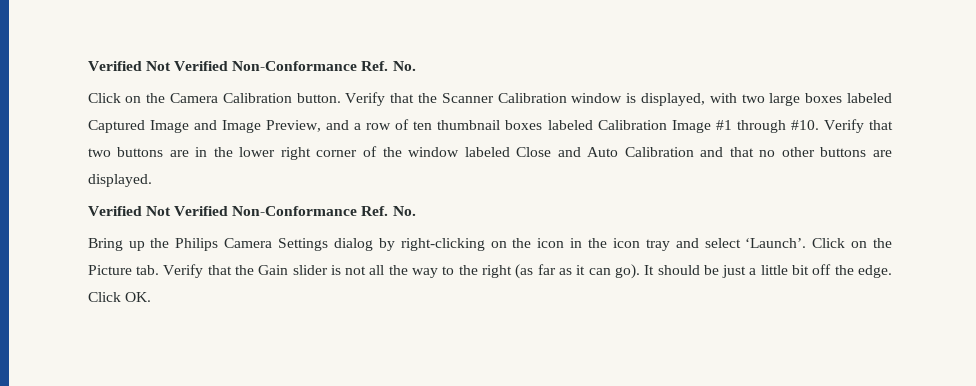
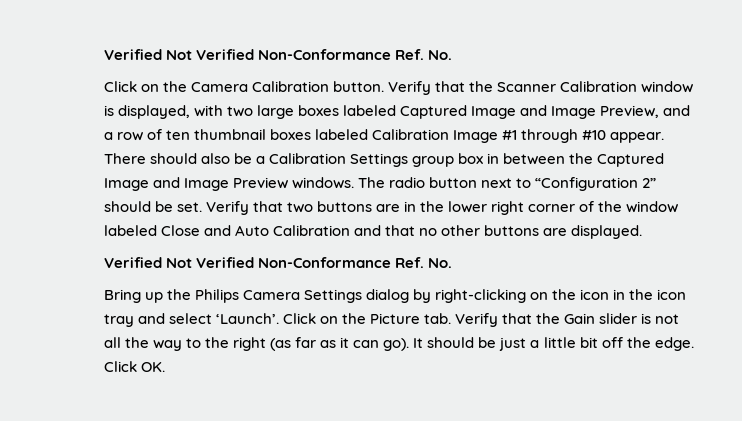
[790,120,819,130] #10. -> [582,130,665,143] [103,153,665,167] [103,177,657,191] [103,201,202,212] #10 appear. There should also be a Calibration Settings group box in between the Captured Image and Image Preview windows. The radio button next to “Configuration 2” should be set.

